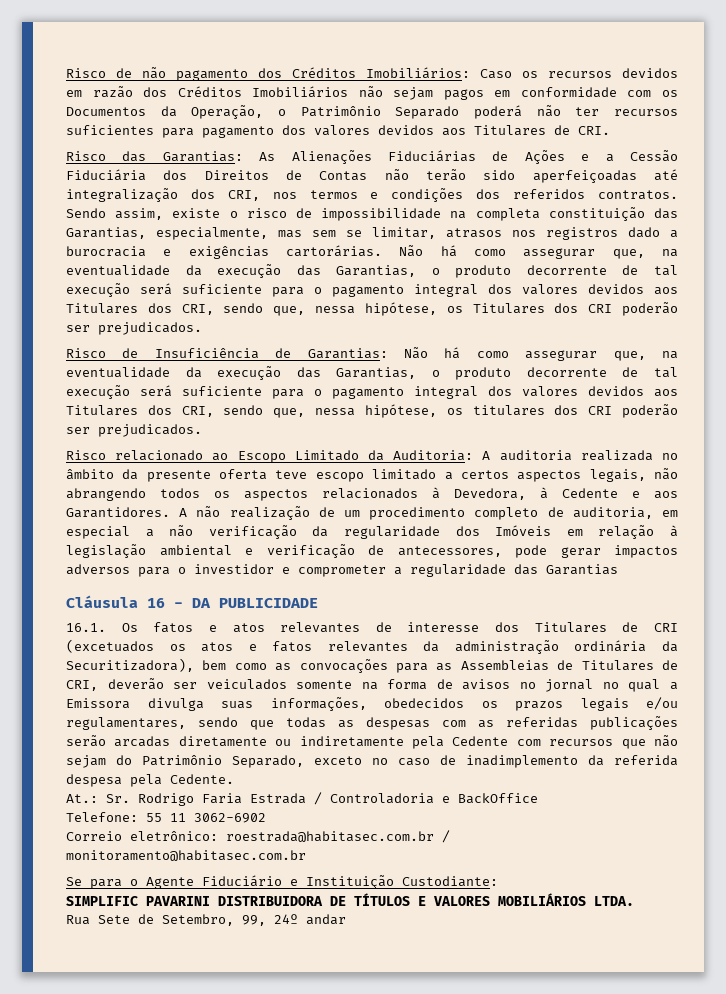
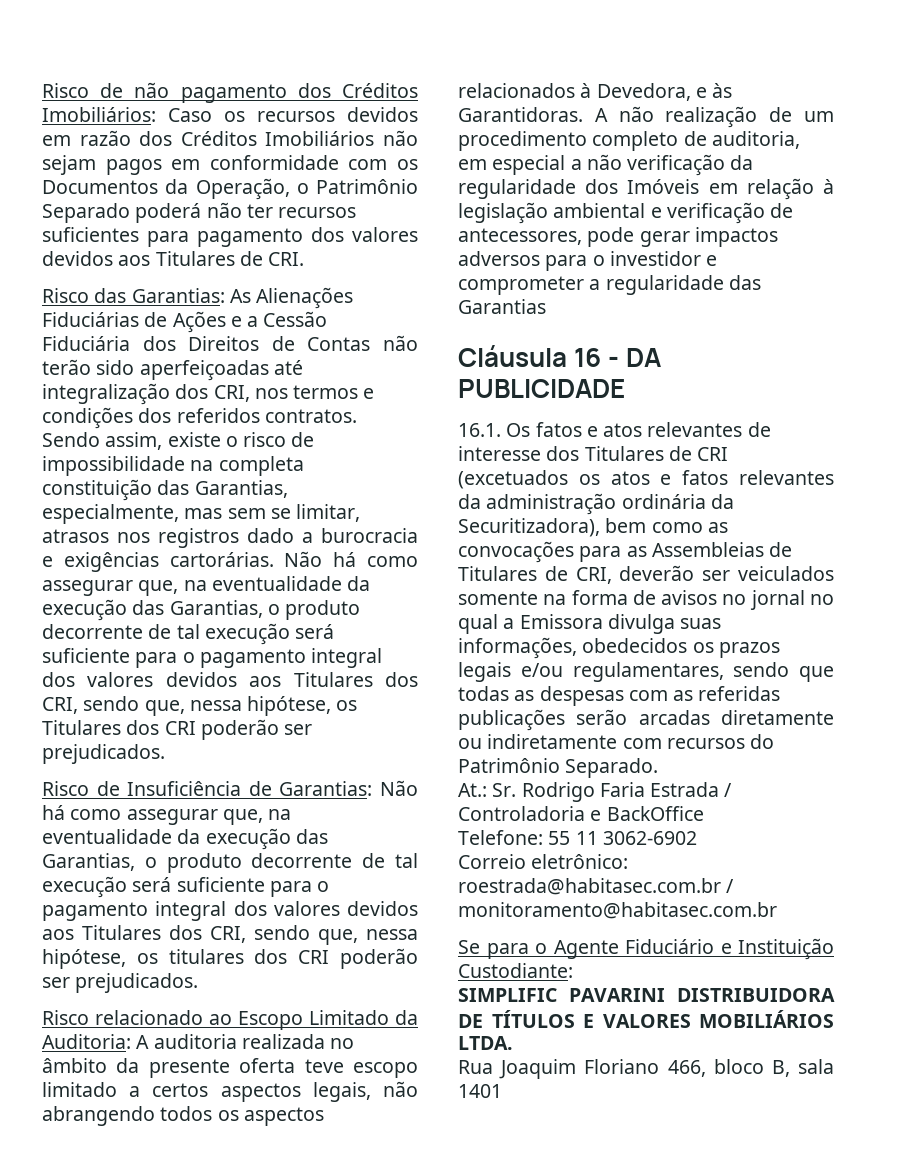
[540,487,678,499] [66,507,170,518] à Cedente e aos Garantidores. -> [695,83,733,98] [458,107,583,122] e às Garantidoras.
[412,735,678,749] [66,755,678,768] [66,774,234,787] pela Cedente com recursos que não sejam do Patrimônio Separado, exceto no caso de inadimplemento da referida despesa pela Cedente. -> [622,734,775,749] [458,758,659,778] com recursos do Patrimônio Separado.
[98,914,346,926] Sete de Setembro, 99, 24º andar -> [499,1059,834,1079] [458,1084,502,1098] Joaquim Floriano 466, bloco B, sala 1401

